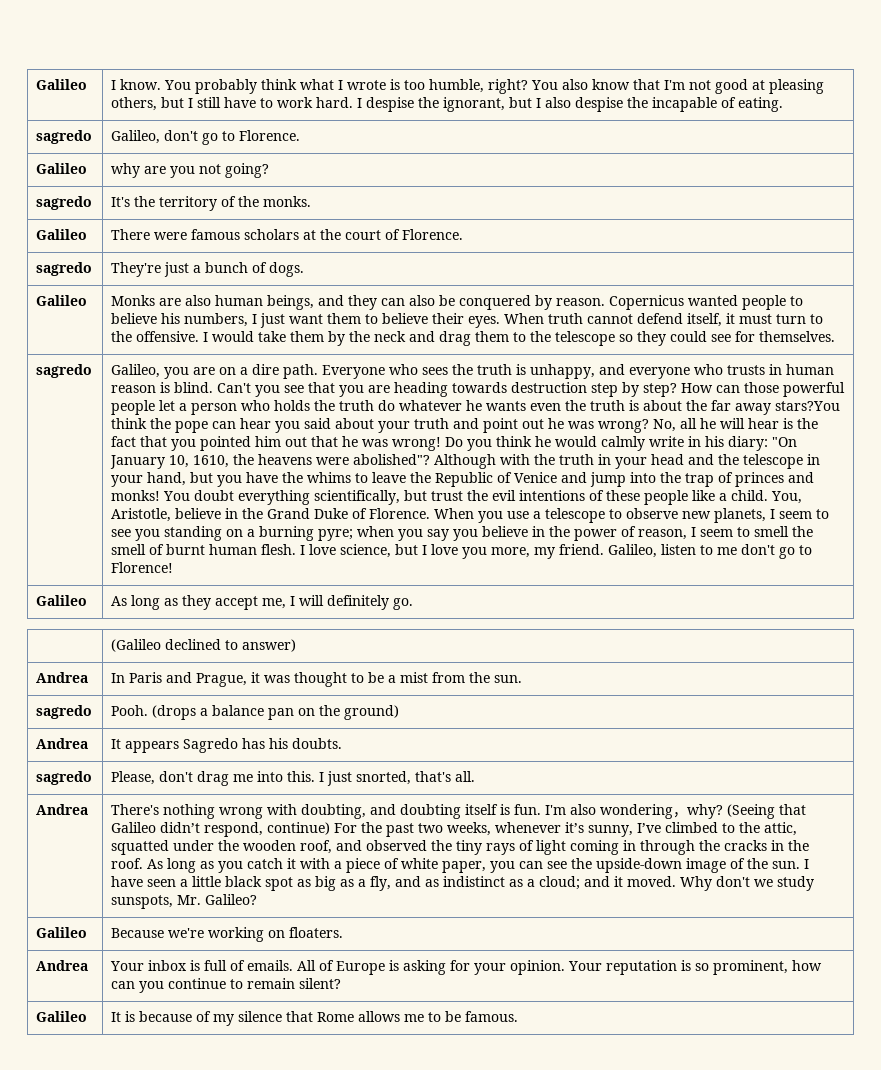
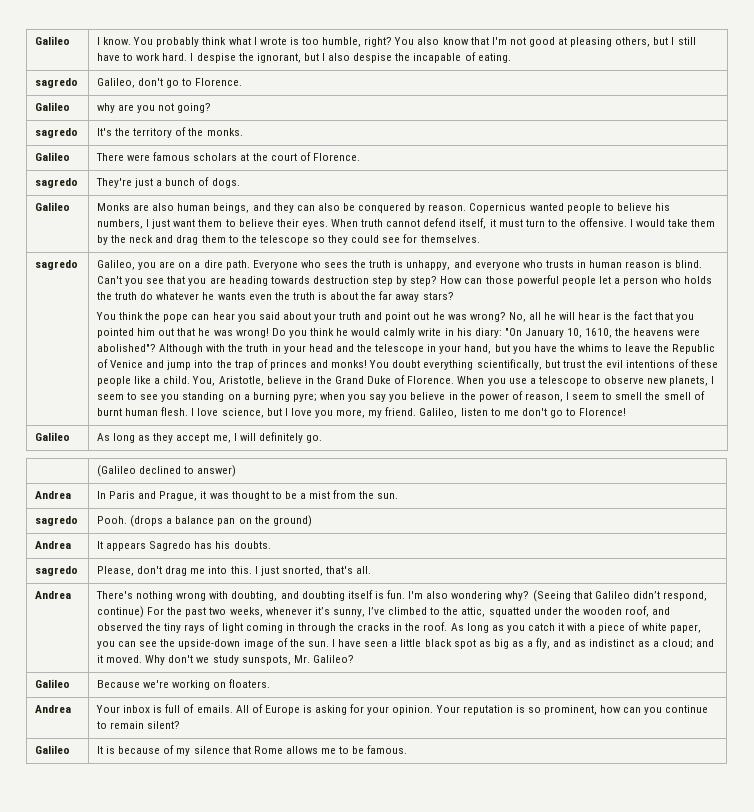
[775,401,841,411] stars?You -> [422,292,454,300] [96,312,117,320] stars? // You
[673,812,688,818] ， -> (503, 596) none

